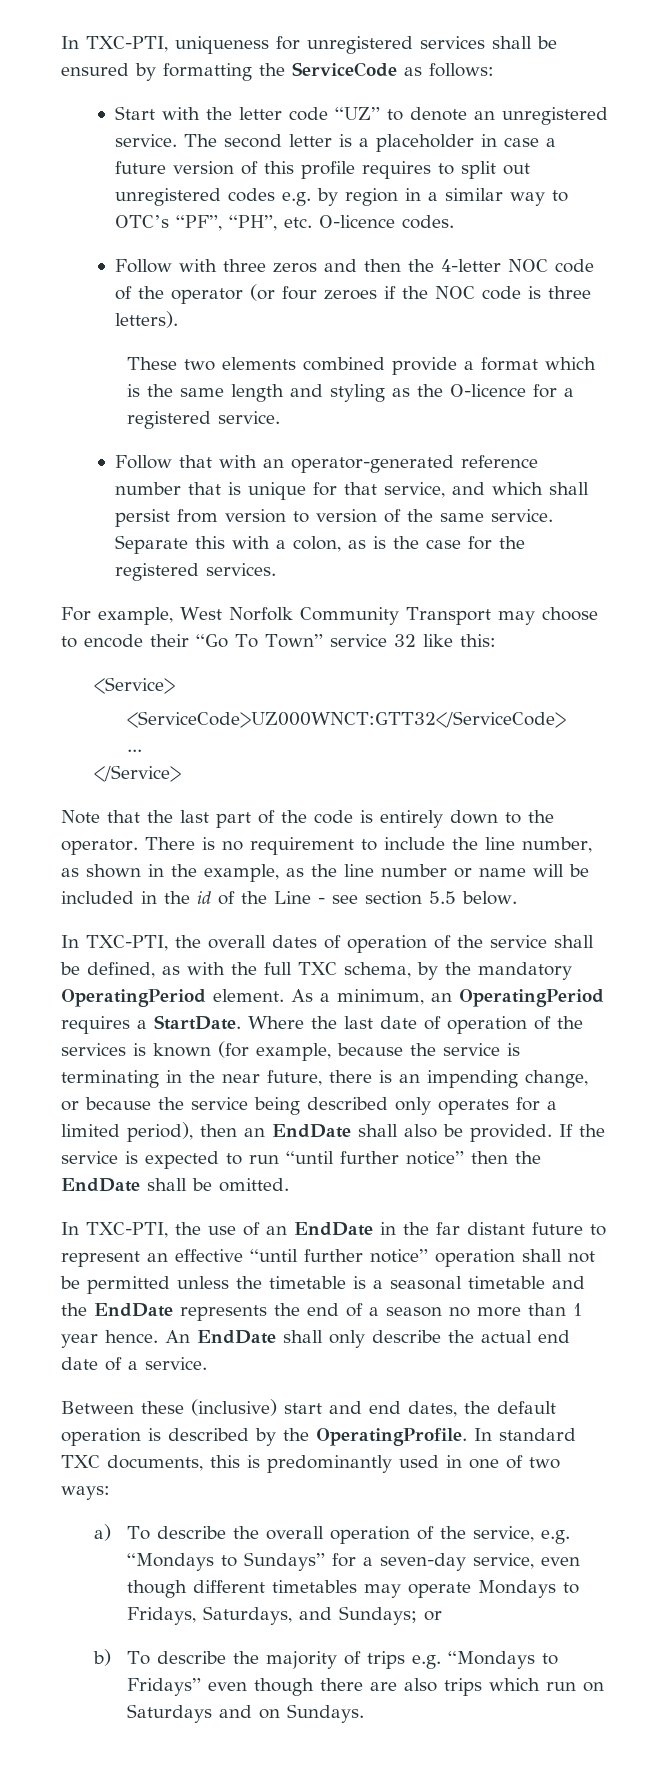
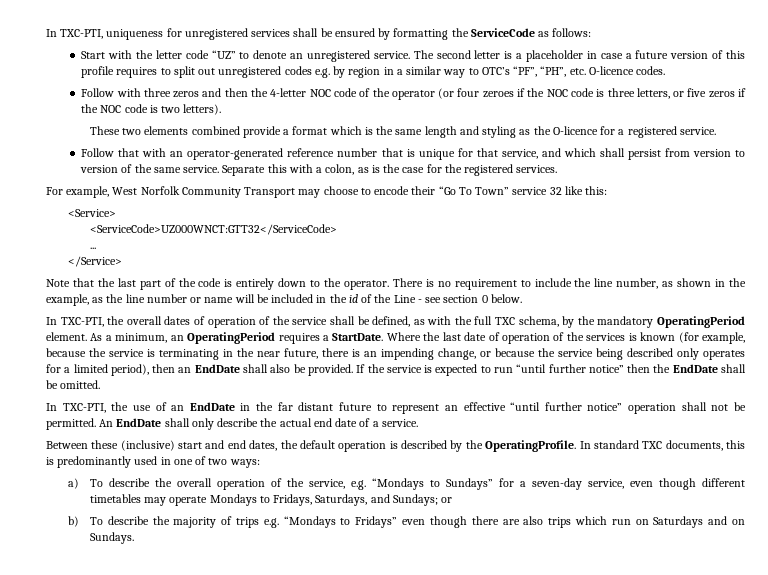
(591, 292) none -> [636,88,746,99] [81,104,181,113] letters, or five zeros if the NOC code is two
[429,891,456,904] 5.5 -> [481,295,488,303] 0
[87,1276,585,1294] [61,1303,582,1321] [61,1330,158,1348] permitted unless the timetable is a seasonal timetable and the EndDate represents the end of a season no more than 1 year hence. -> [46,418,96,430] permitted.

